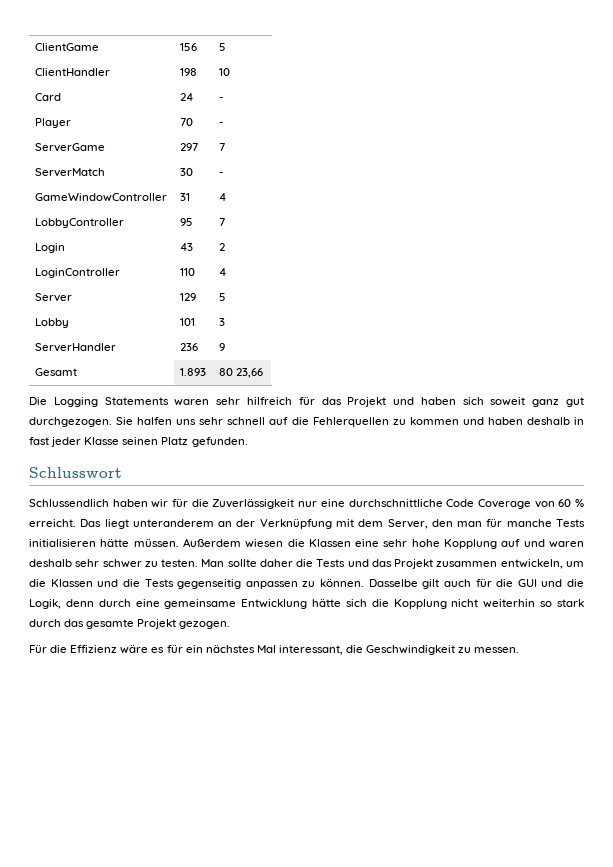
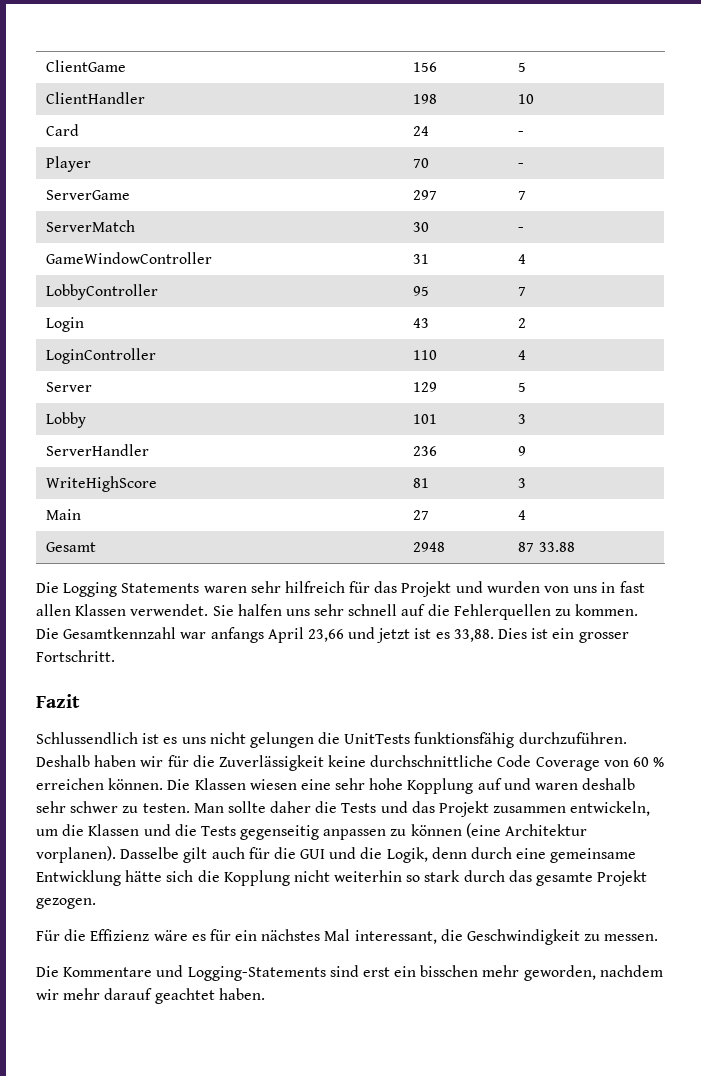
[35,368,78,376] [180,368,207,376] [219,368,264,378] Gesamt | 1.893 | 80 23,66 -> [46,476,158,492] [413,478,430,488] [518,478,527,488] [46,509,82,520] [413,510,430,520] [518,510,527,520] [46,542,97,552] [413,542,446,552] [518,542,575,552] WriteHighScore | 81 | 3 // Main | 27 | 4 // Gesamt | 2948 | 87 33.88
[420,397,584,407] [29,417,112,427] haben sich soweit ganz gut durchgezogen. -> [486,581,645,593] [36,604,209,616] wurden von uns in fast allen Klassen verwendet.
[409,417,584,425] [29,437,248,447] [29,467,122,478] [29,499,109,507] kommen und haben deshalb in fast jeder Klasse seinen Platz gefunden. // Schlusswort // Schlussendlich -> [575,604,639,616] [36,627,629,643] [36,650,115,662] [36,694,80,708] [36,732,627,748] [36,755,90,767] kommen. Die Gesamtkennzahl war anfangs April 23,66 und jetzt ist es 33,88. Dies ist ein grosser Fortschritt. // Fazit // Schlussendlich ist es uns nicht gelungen die UnitTests funktionsfähig durchzuführen. Deshalb
[298,499,345,507] nur eine -> [328,755,367,767] keine
[29,519,585,529] [29,538,351,548] erreicht. Das liegt unteranderem an der Verknüpfung mit dem Server, den man für manche Tests initialisieren hätte müssen. Außerdem wiesen die Klassen -> [36,778,297,790] erreichen können. Die Klassen wiesen
[320,579,364,587] können. -> [410,823,588,838] [36,846,116,863] können (eine Architektur vorplanen).
(520, 650) none -> [36,965,663,981] [36,988,265,1004] // Die Kommentare und Logging-Statements sind erst ein bisschen mehr geworden, nachdem wir mehr darauf geachtet haben.

